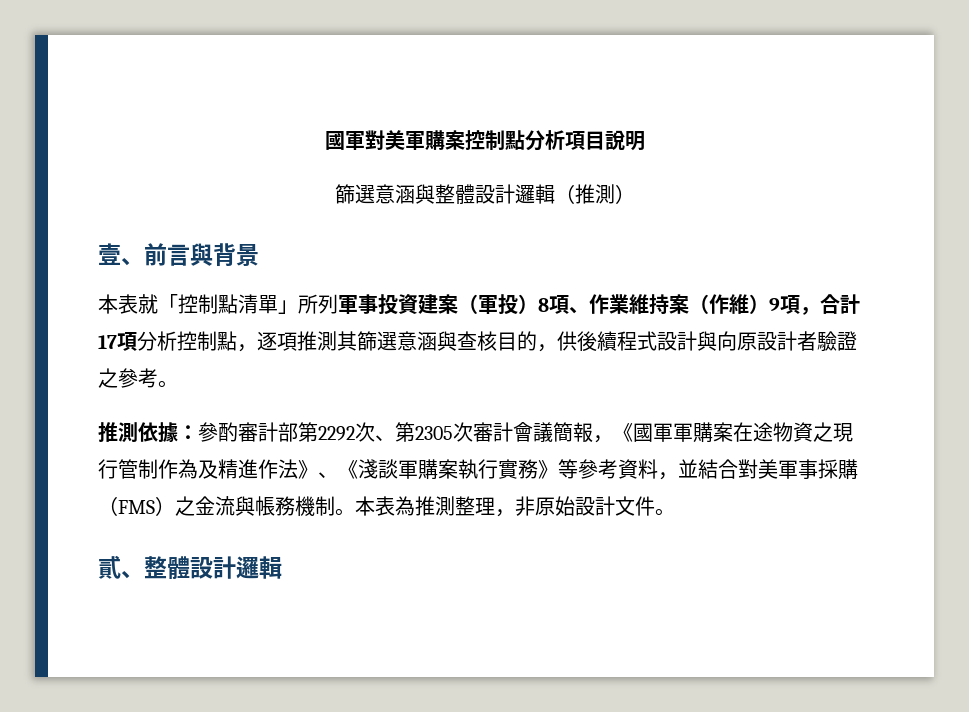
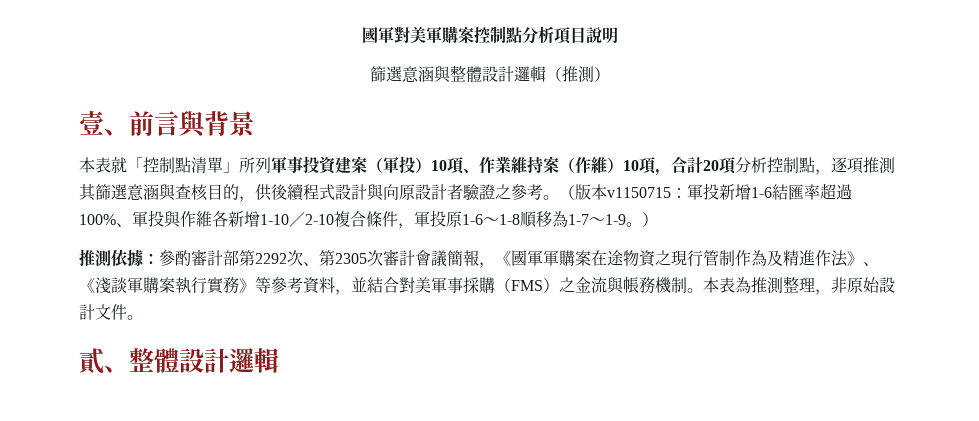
[538,298,549,312] 8 -> [431,160,447,171] 10
[769,298,780,312] 9 -> [623,160,639,171] 10
[98,335,117,349] 17 -> [703,160,719,171] 20
(178, 384) none -> [559,183,852,200] [79,210,658,229] （版本v1150715：軍投新增1-6結匯率超過100%、軍投與作維各新增1-10／2-10複合條件，軍投原1-6～1-8順移為1-7～1-9。）

